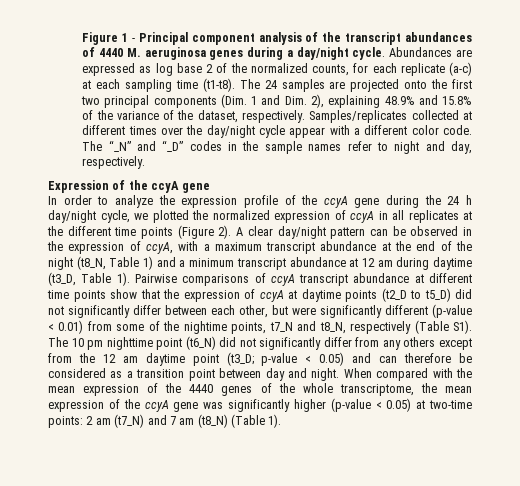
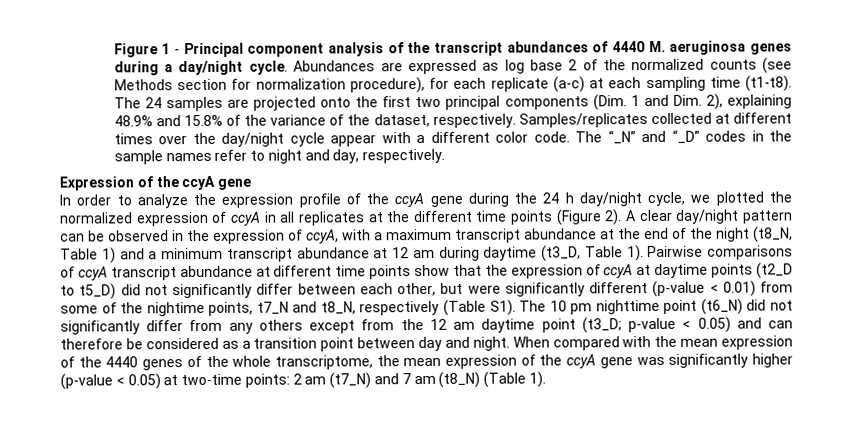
[312,64,350,76] counts, -> [709,57,793,74] [113,77,425,94] counts (see Methods section for normalization procedure),

